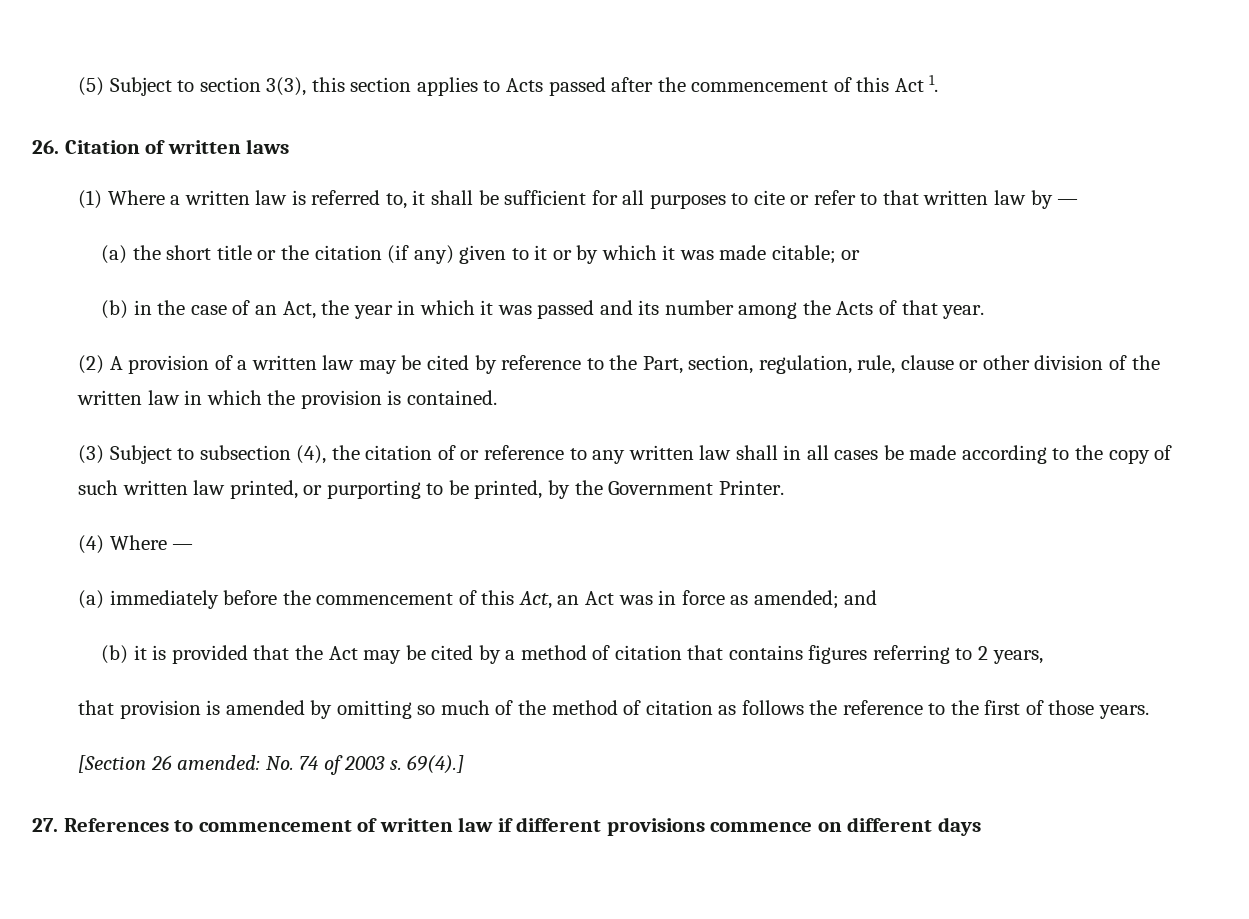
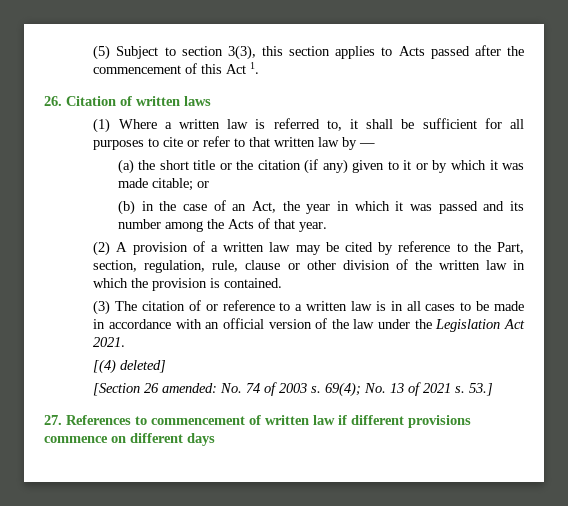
[109,445,360,464] Subject to subsection (4), the -> [115,301,138,311] The
[592,445,778,464] any written law shall -> [295,301,386,311] a written law is
(879, 455) none -> [460,302,472,311] to
[961,445,1173,464] [78,480,784,499] [78,535,194,554] [78,590,878,609] [101,645,1043,664] [78,700,1149,719] according to the copy of such written law printed, or purporting to be printed, by the Government Printer. // (4) Where — // (a) immediately before the commencement of this Act, an Act was in force as amended; and // (b) it is provided that the Act may be cited by a method of citation that contains figures referring to 2 years, // that provision is amended by omitting so much of the method of citation as follows the reference to the first of those years. -> [93,318,525,332] [93,337,126,347] [93,359,167,374] in accordance with an official version of the law under the Legislation Act 2021. // [(4) deleted]
[407,755,465,774] 69(4).] -> [325,382,494,397] 69(4); No. 13 of 2021 s. 53.]

